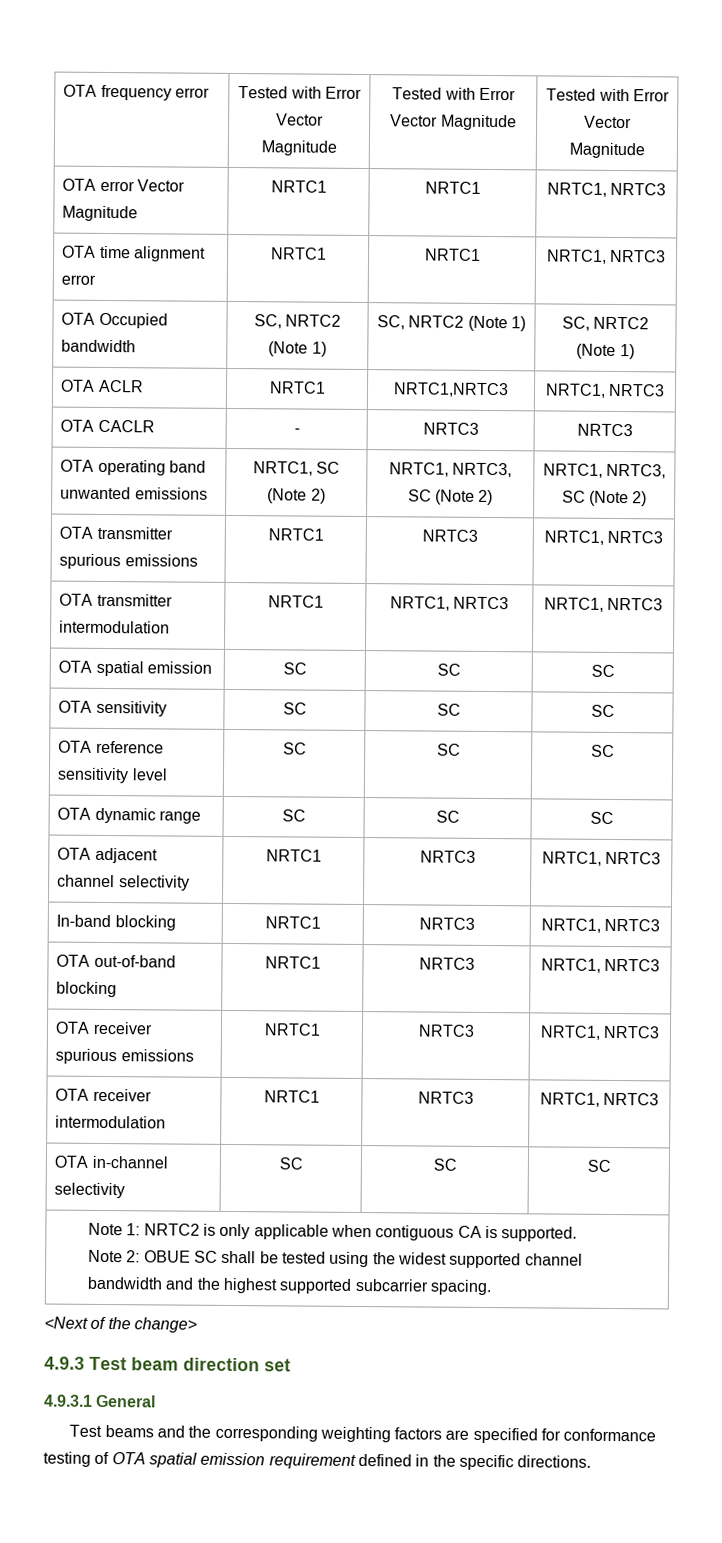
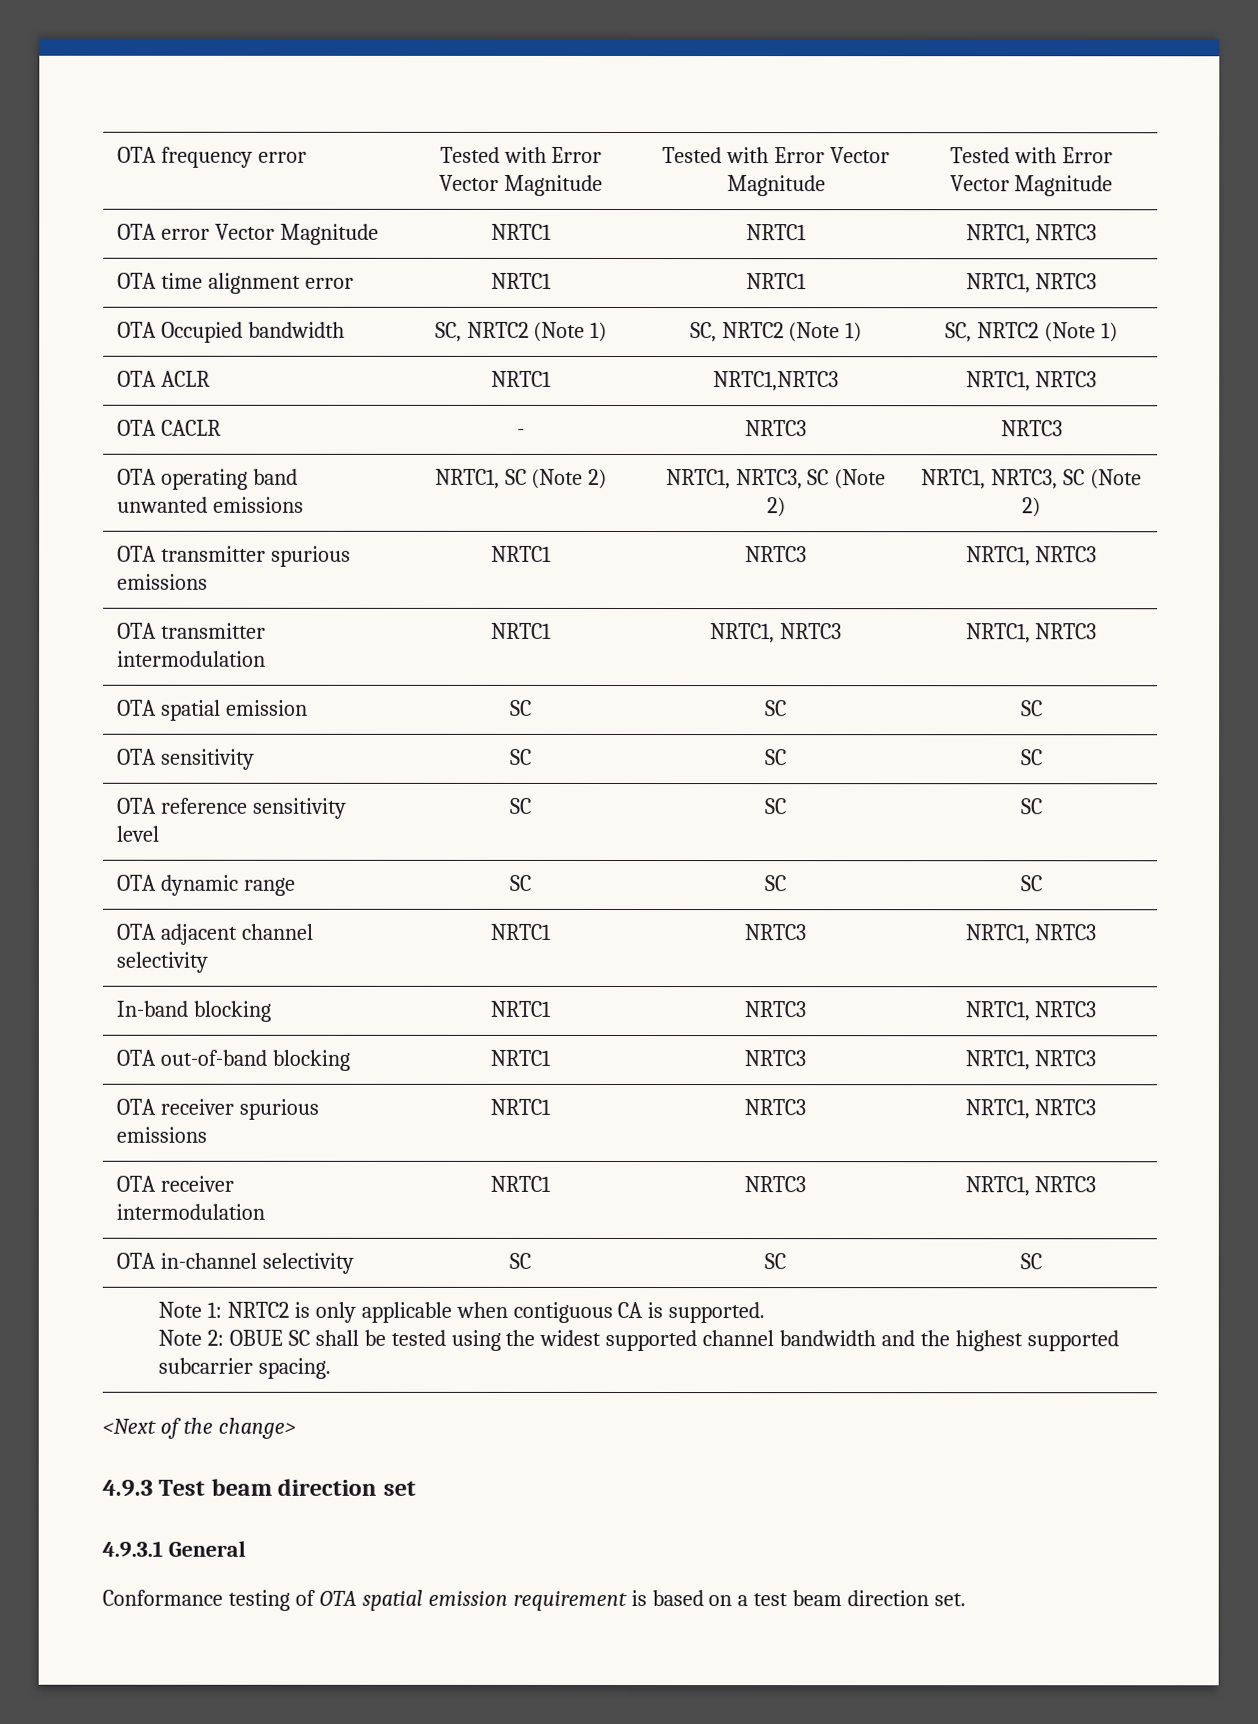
[69,1424,657,1444] Test beams and the corresponding weighting factors are specified for conformance -> [102,1589,223,1606] Conformance
[357,1453,592,1471] defined in the specific directions. -> [630,1590,967,1607] is based on a test beam direction set.

